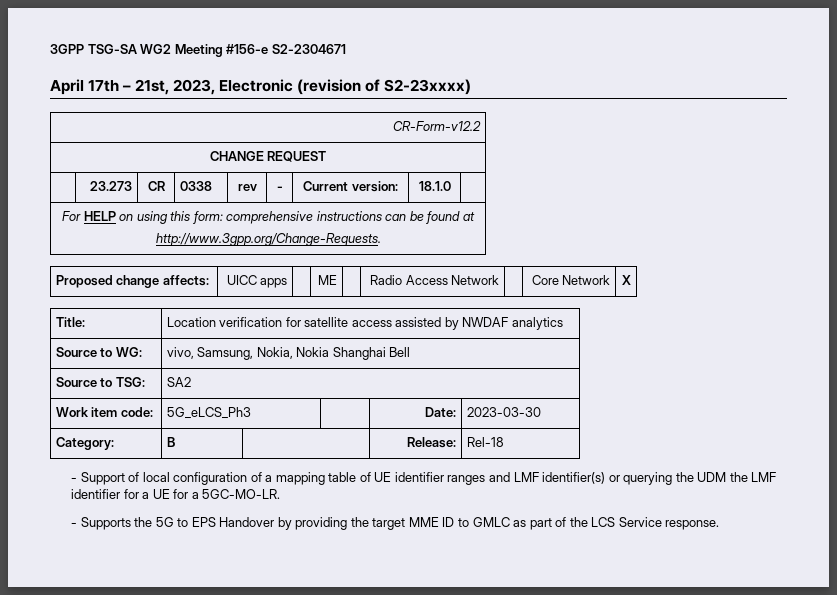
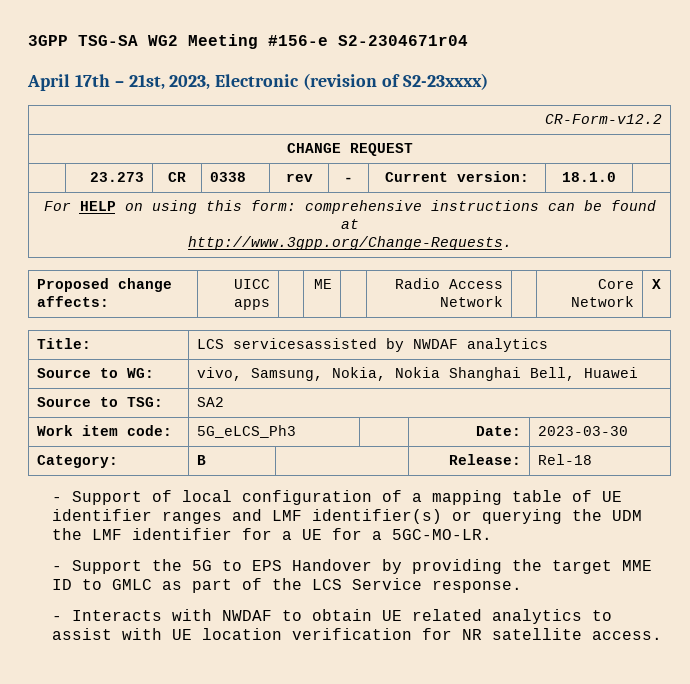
[271,44,346,54] S2-2304671 -> [338,35,468,46] S2-2304671r04
[166,317,442,327] Location verification for satellite access assisted -> [196,338,377,349] LCS servicesassisted
[389,347,411,357] Bell -> [529,367,638,381] Bell, Huawei
[80,517,131,530] Supports -> [71,560,142,574] Support
(720, 525) none -> [51,609,612,624] [51,628,662,640] // - Interacts with NWDAF to obtain UE related analytics to assist with UE location verification for NR satellite access.

